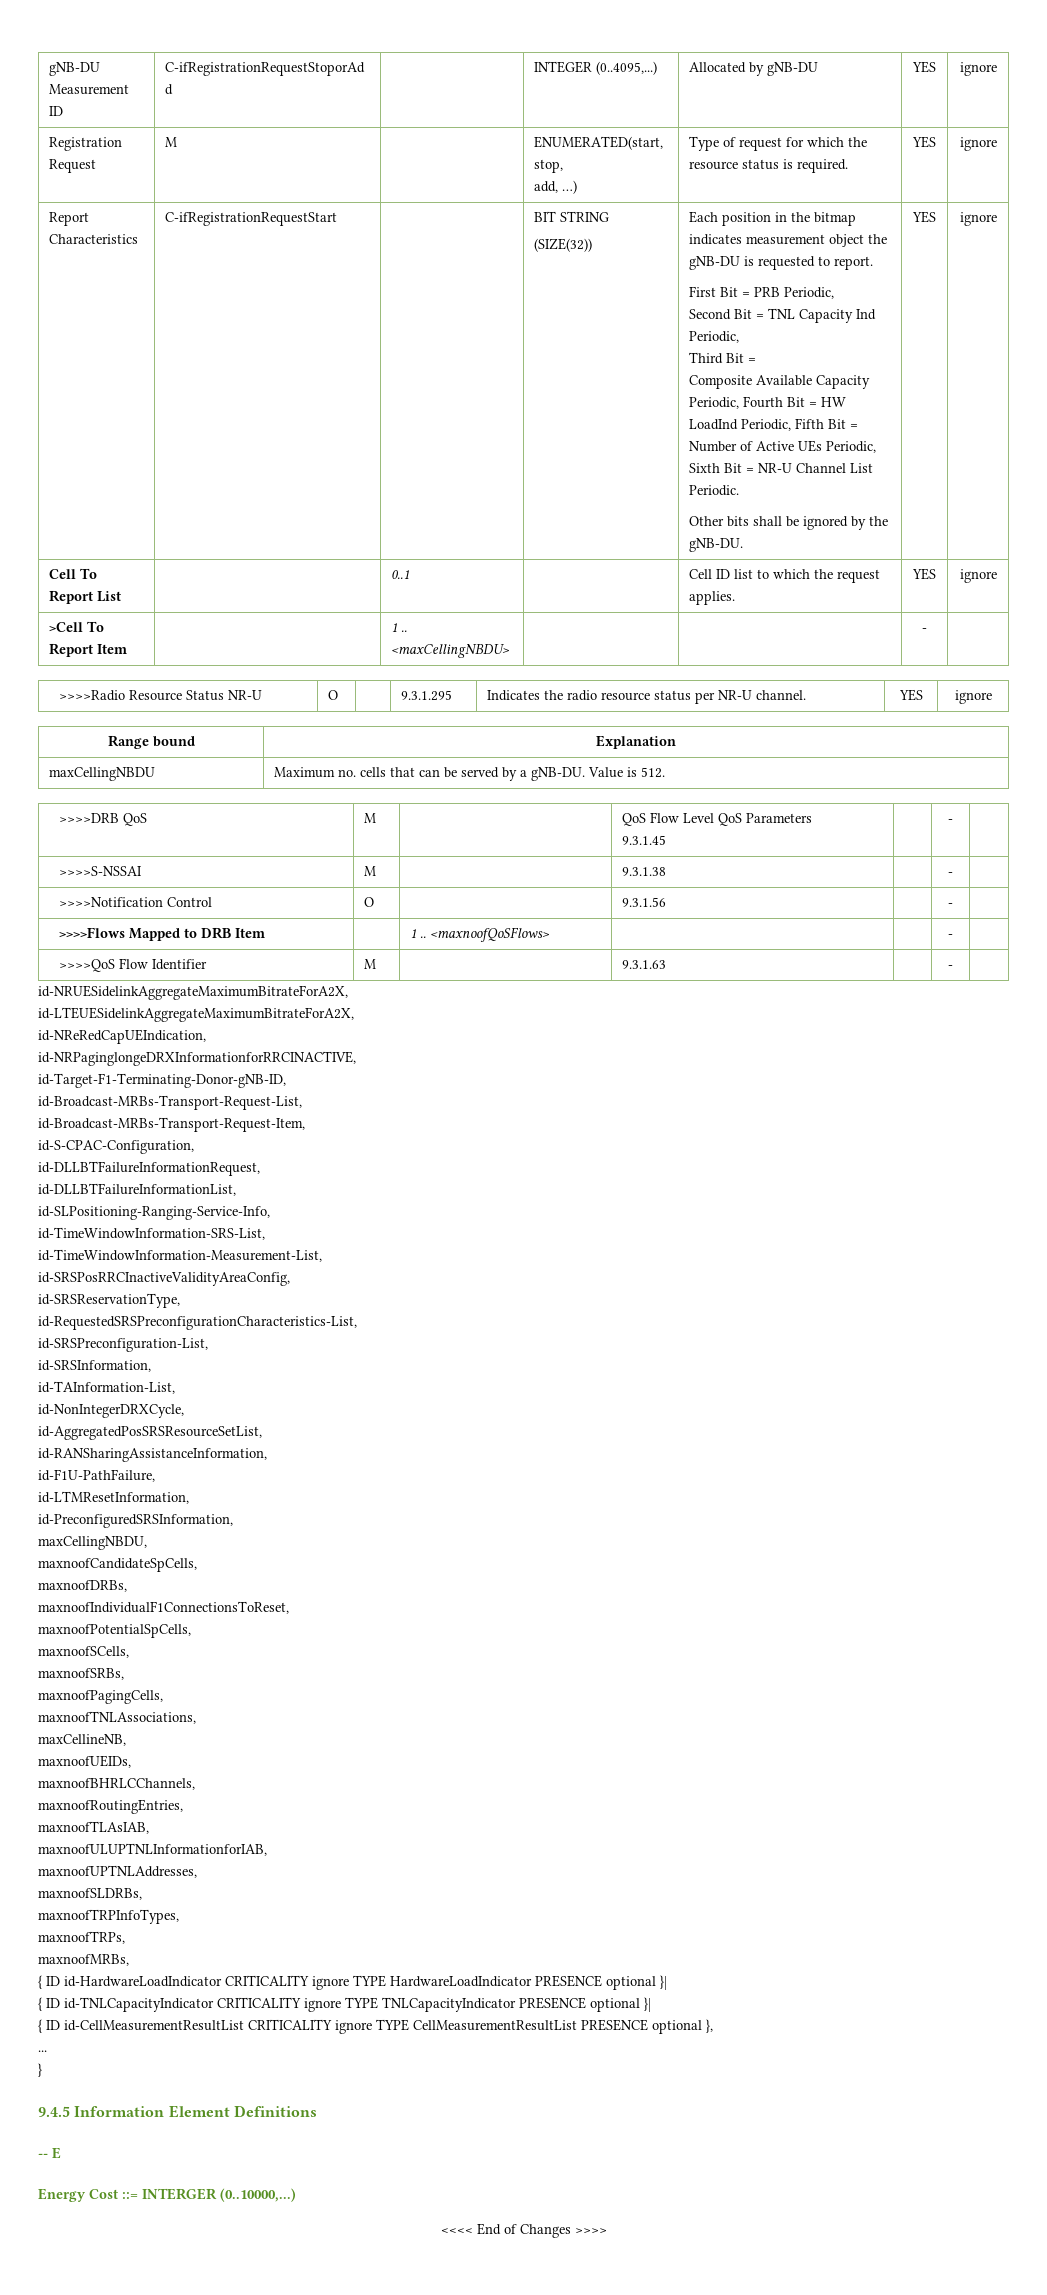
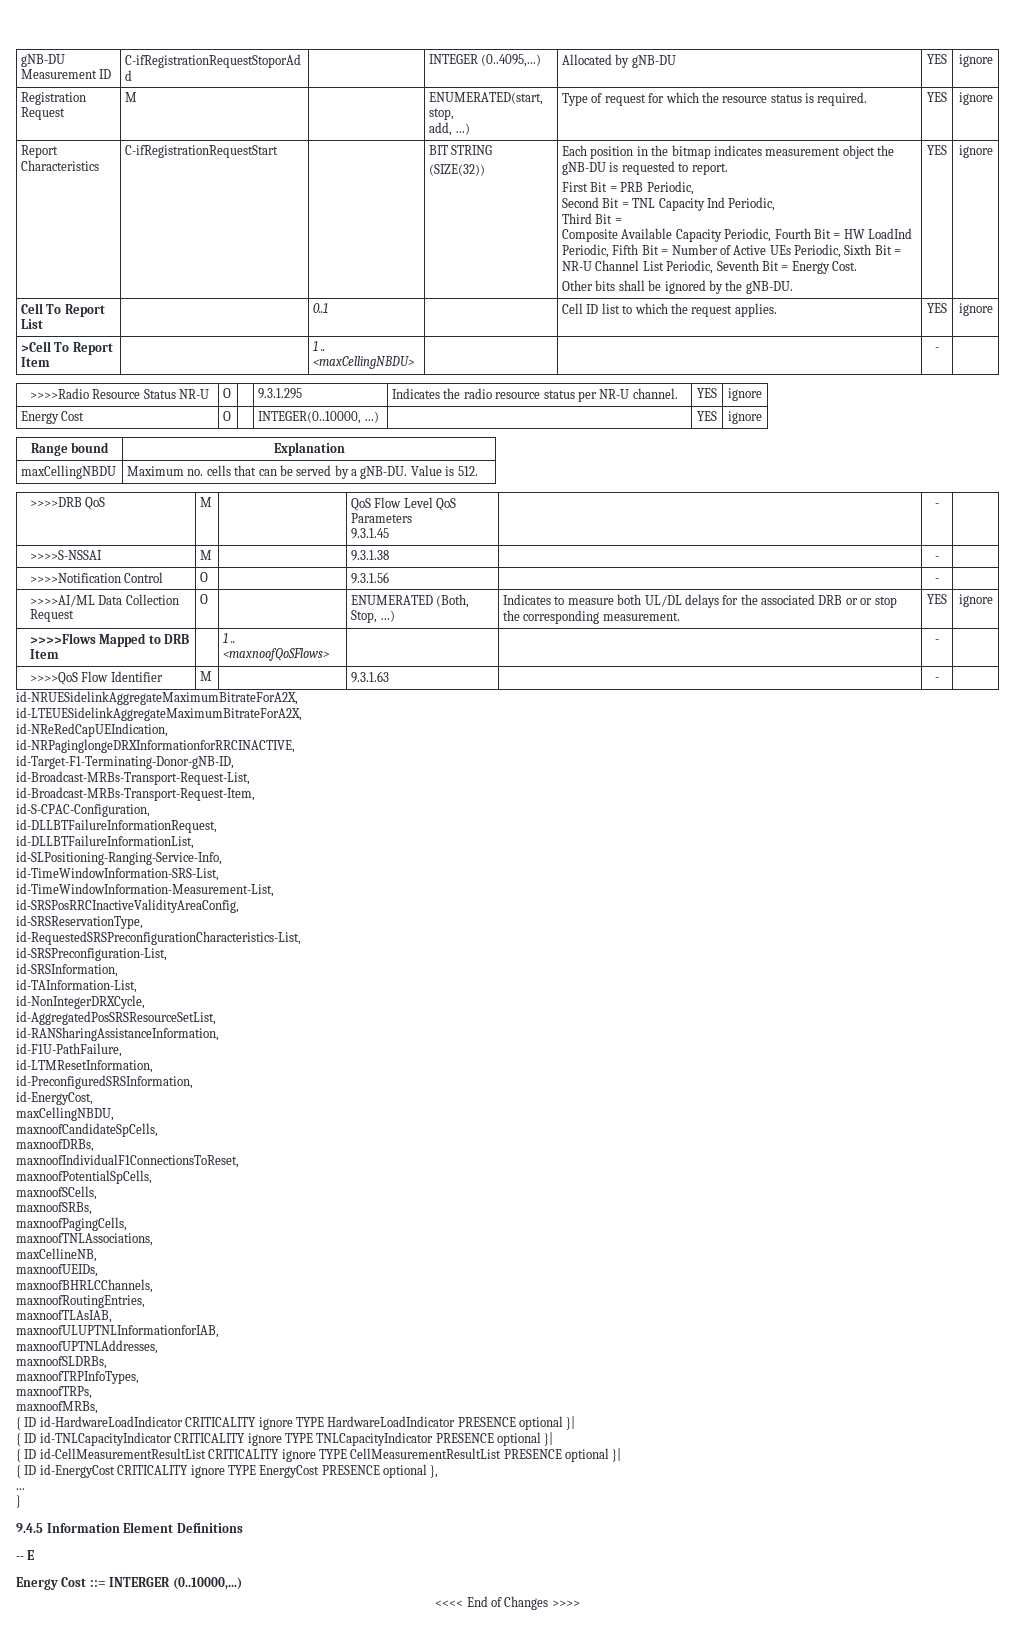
[689,485,740,496] Periodic. -> [666,260,858,274] Periodic, Seventh Bit = Energy Cost.
(992, 697) none -> [21,411,85,424] [223,411,232,421] [258,411,380,424] [697,411,717,421] [728,411,762,424] // Energy Cost | O | | INTEGER(0..10000, …) | | YES | ignore
(953, 905) none -> [30,594,179,607] [30,609,75,622] [200,594,209,604] [351,594,470,608] [351,610,396,623] [503,594,897,608] [503,610,680,624] [927,594,947,604] [958,594,993,607] // >>>>AI/ML Data Collection Request | O | | ENUMERATED (Both, Stop, …) | Indicates to measure both UL/DL delays for the associated DRB or or stop the corresponding measurement. | YES | ignore
(233, 1521) none -> [16,1091,93,1105] // id-EnergyCost,
(702, 2027) none -> [612,1448,622,1462] [16,1464,427,1478] }| // { ID id-EnergyCost CRITICALITY ignore TYPE EnergyCost PRESENCE optional

